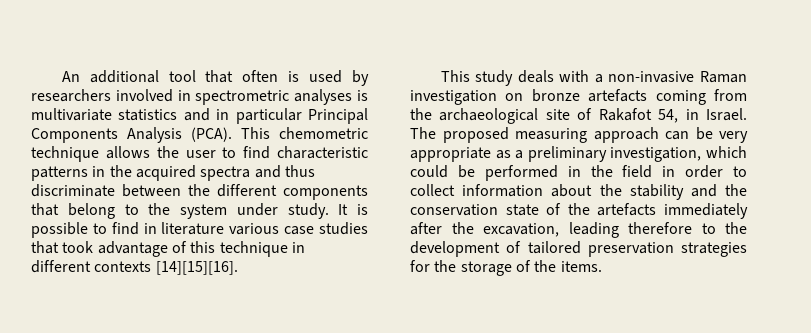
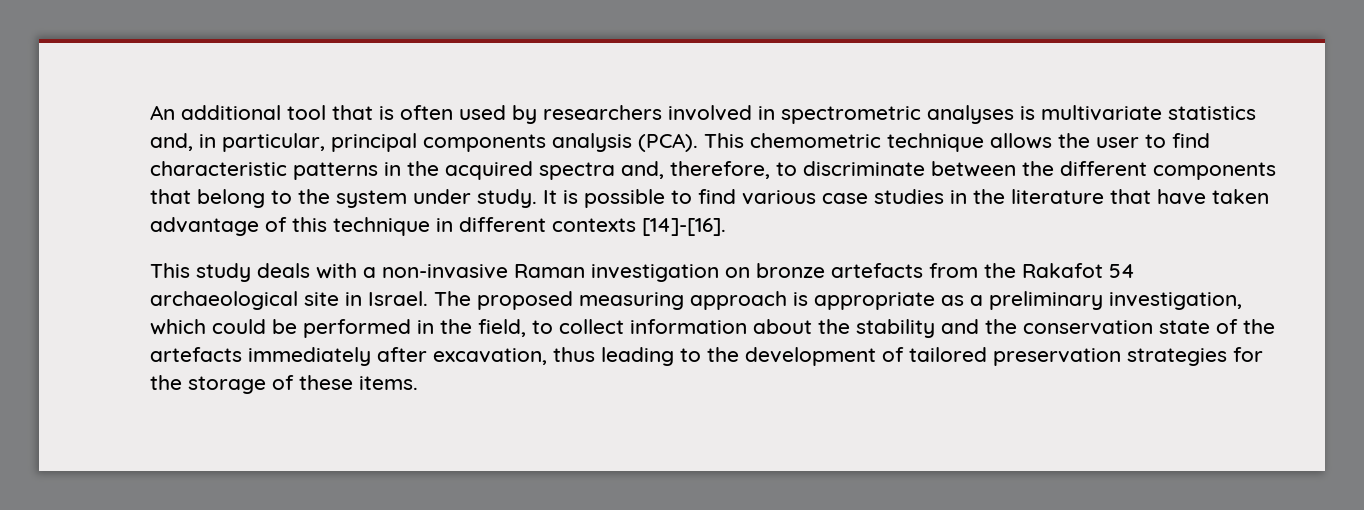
[242,70,300,82] often is -> [379,105,453,120] is often
[183,108,369,124] [31,127,182,143] and in particular Principal Components Analysis -> [150,133,632,152] and, in particular, principal components analysis
[254,165,315,178] and thus -> [621,161,797,179] and, therefore, to
[143,222,225,235] in literature -> (736, 196) none
[31,241,94,254] that took -> [950,189,1269,205] in the literature that have taken
[155,261,238,275] [14][15][16]. -> [642,218,726,236] [14]-[16].
[655,90,706,105] coming -> (923, 270) none
[439,108,679,124] archaeological site of Rakafot 54, -> [1022,263,1135,278] [150,291,339,310] Rakafot 54 archaeological site
[665,127,748,143] can be very -> [793,292,808,306] is
[622,165,724,178] field in order -> [478,319,526,337] field,
[451,222,692,238] the excavation, leading therefore -> [433,347,674,366] excavation, thus leading
[534,260,557,272] the -> [299,375,353,390] these

